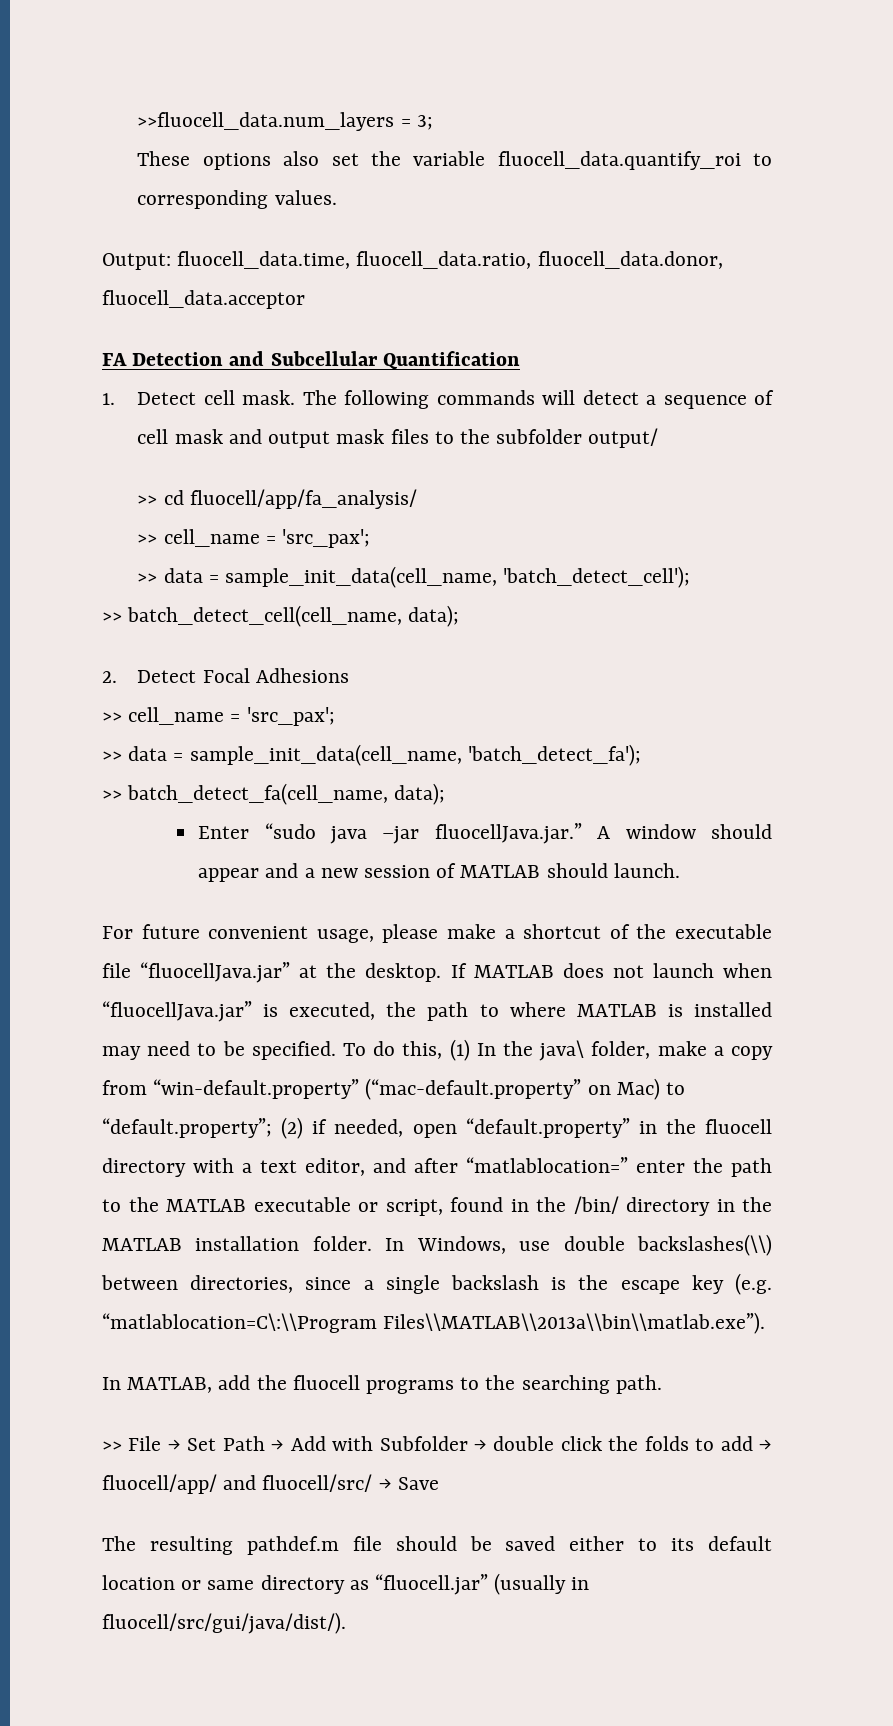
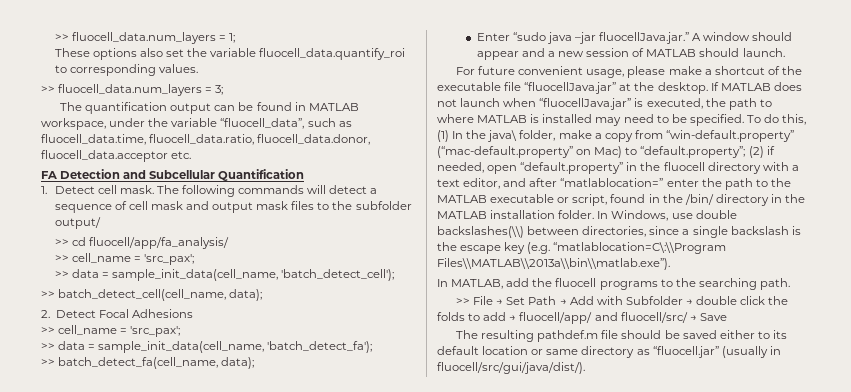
[137,112,433,131] >>fluocell_data.num_layers = 3; -> [54,32,235,44] >> fluocell_data.num_layers = 1;
[102,253,171,270] Output: -> [41,84,224,96] [59,102,359,114] [41,118,352,130] >> fluocell_data.num_layers = 3; // The quantification output can be found in MATLAB workspace, under the variable “fluocell_data”, such as
(305, 299) none -> [171,151,192,159] etc.

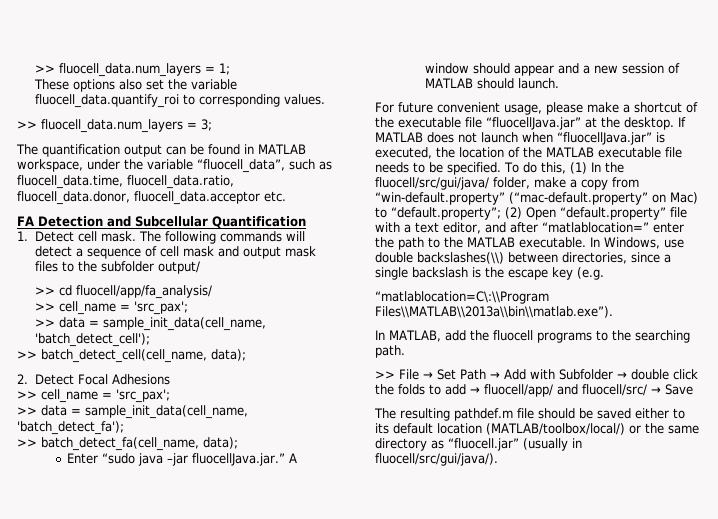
[728,98,772,110] [437,114,654,126] path to where MATLAB is installed may need -> [459,147,682,158] [375,162,409,173] location of the MATLAB executable file needs
[487,130,518,142] java\ -> [375,177,489,190] fluocell/src/gui/java/
[766,146,775,155] [437,162,761,174] if needed, open “default.property” in the fluocell directory -> [526,207,687,220] Open “default.property” file
[490,194,806,206] [437,210,595,219] executable or script, found in the /bin/ directory in the MATLAB installation folder. -> [519,237,586,248] executable.
(551, 248) none -> (604, 273) //
[531,349,544,355] or -> [486,423,664,435] (MATLAB/toolbox/local/) or the
[437,362,585,374] fluocell/src/gui/java/dist/). -> [375,453,498,466] fluocell/src/gui/java/).

